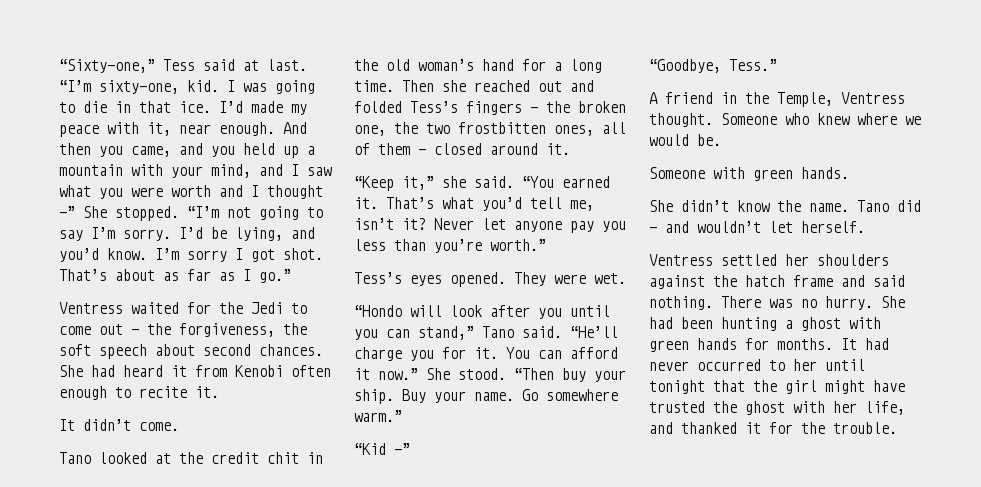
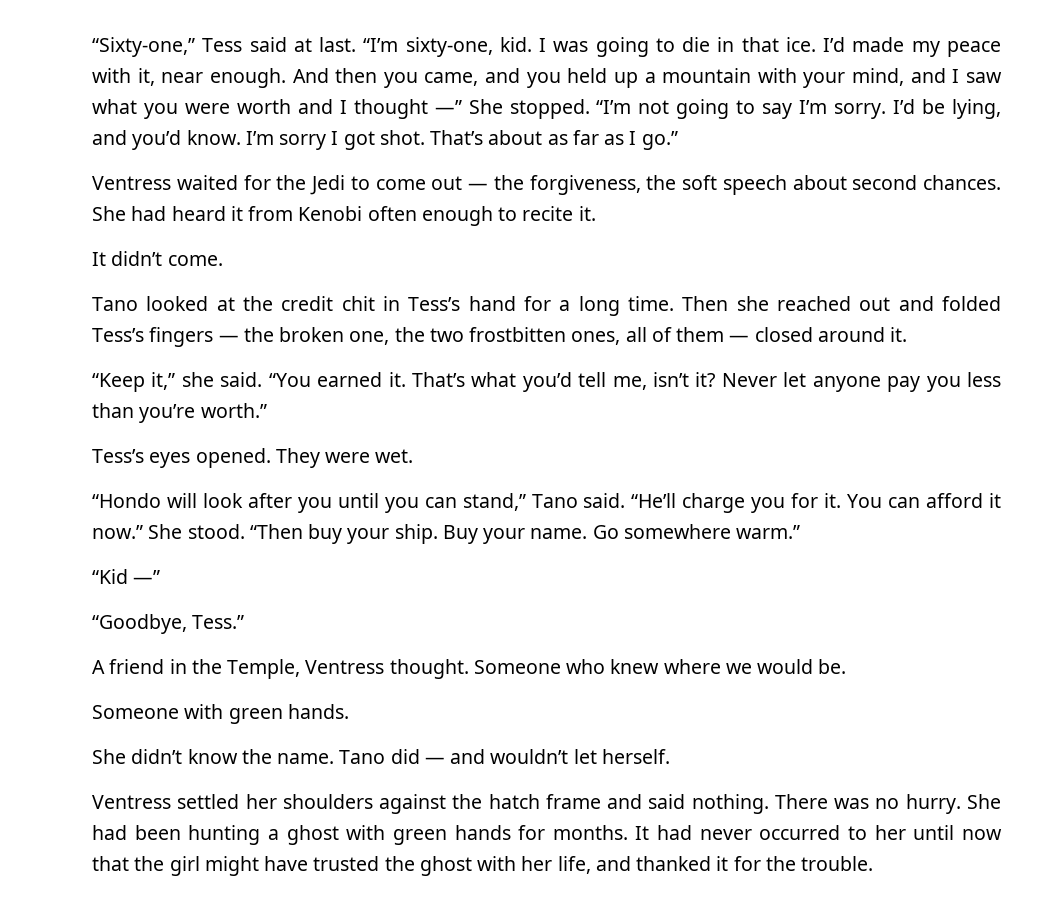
[354,59,474,71] the old woman’s -> [408,297,461,311] Tess’s
[649,380,705,394] tonight -> [961,829,1002,840] now

